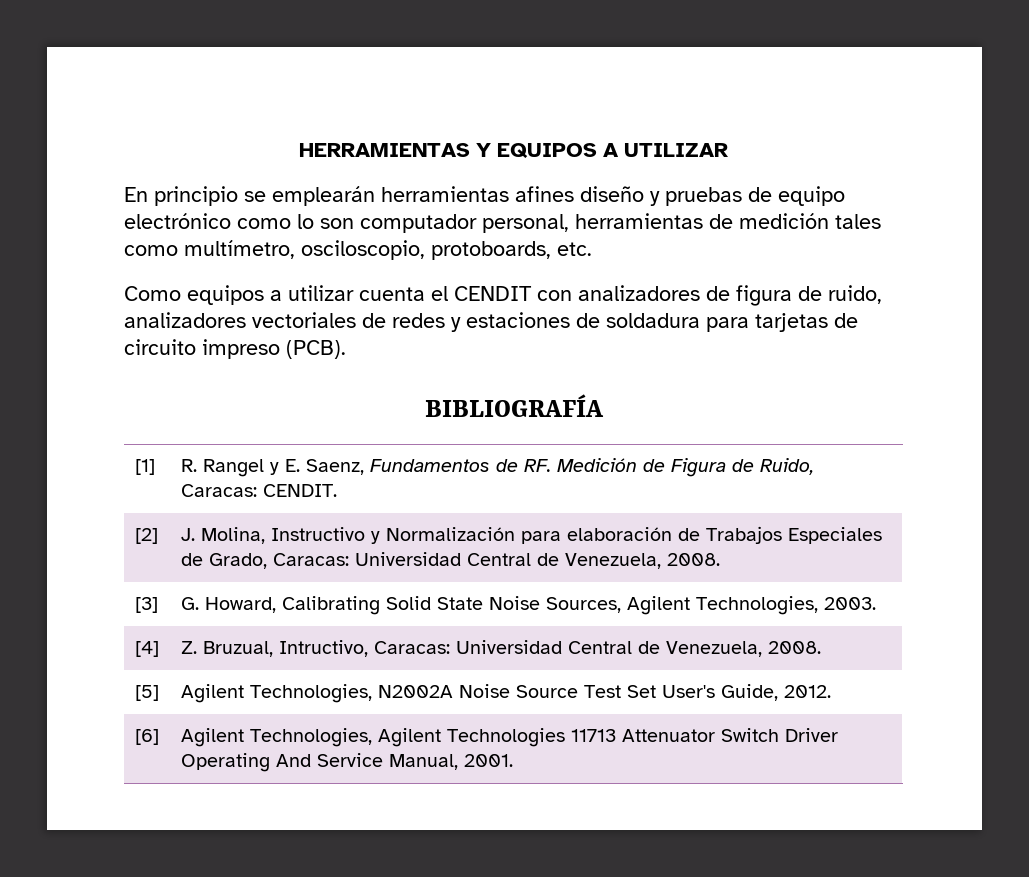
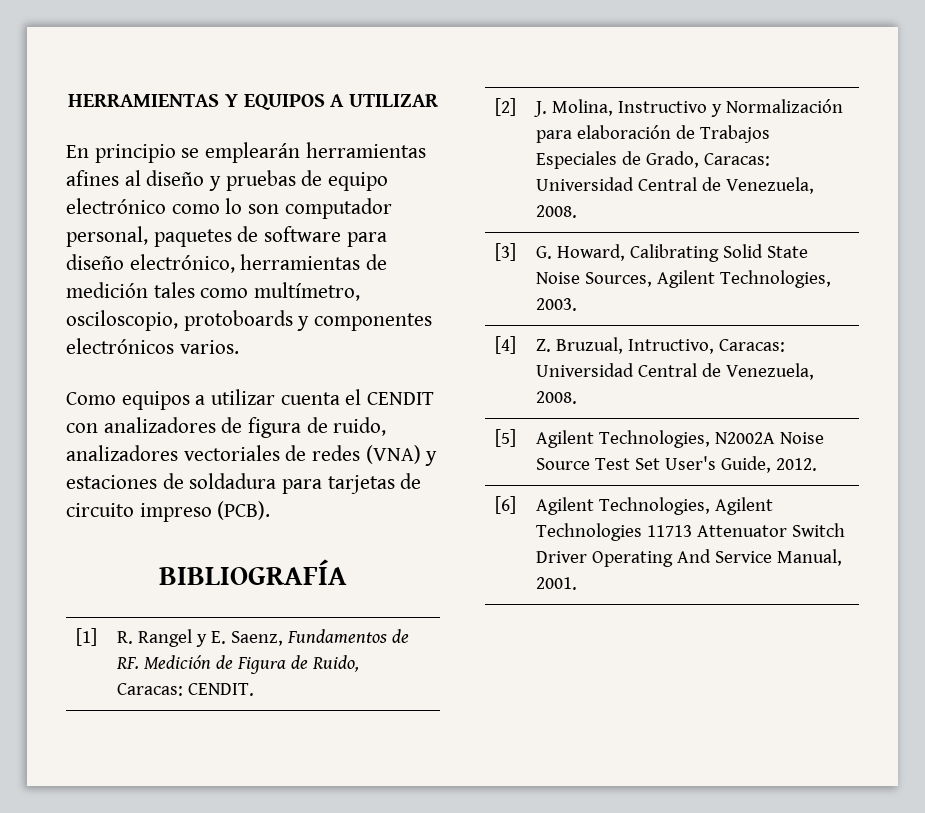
(574, 194) none -> [124,170,141,186] al
(569, 223) none -> [153,226,387,247] [66,254,235,273] paquetes de software para diseño electrónico,
[431,241,592,260] protoboards, etc. -> [183,310,433,331] [66,338,239,354] protoboards y componentes electrónicos varios.
(445, 320) none -> [365,445,421,464] (VNA)

